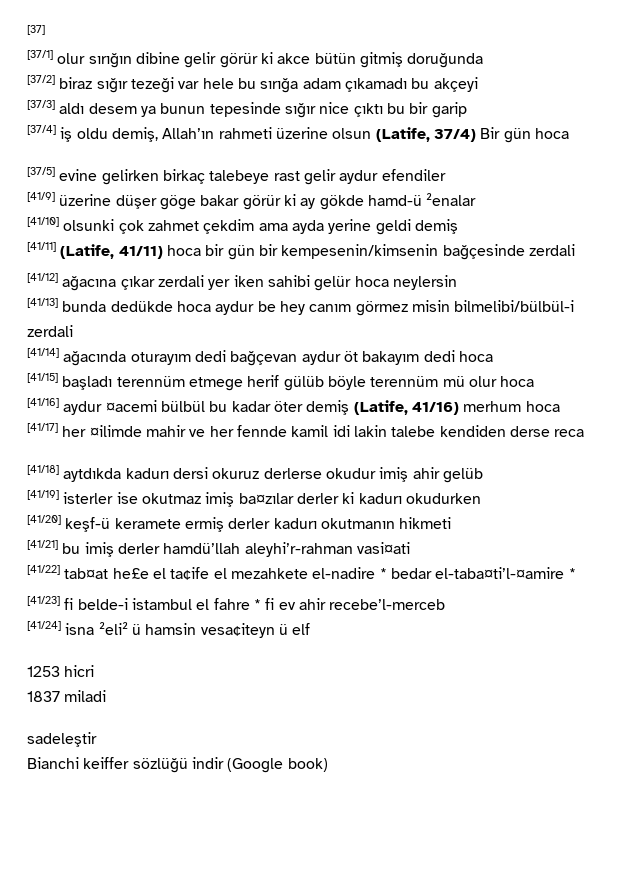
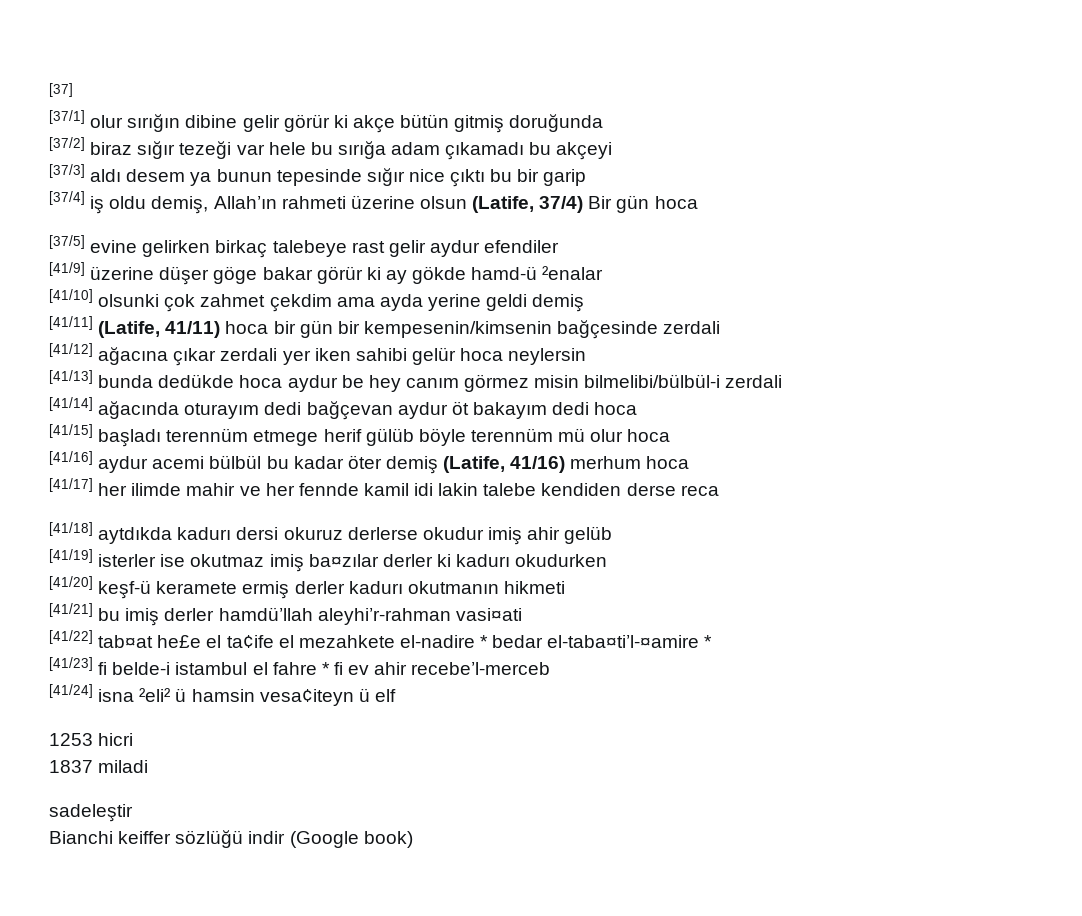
[277,53,311,64] akce -> [352,115,395,133] akçe
[105,400,157,412] ¤acemi -> [152,456,205,469] acemi
[89,425,142,437] ¤ilimde -> [131,483,182,496] ilimde

